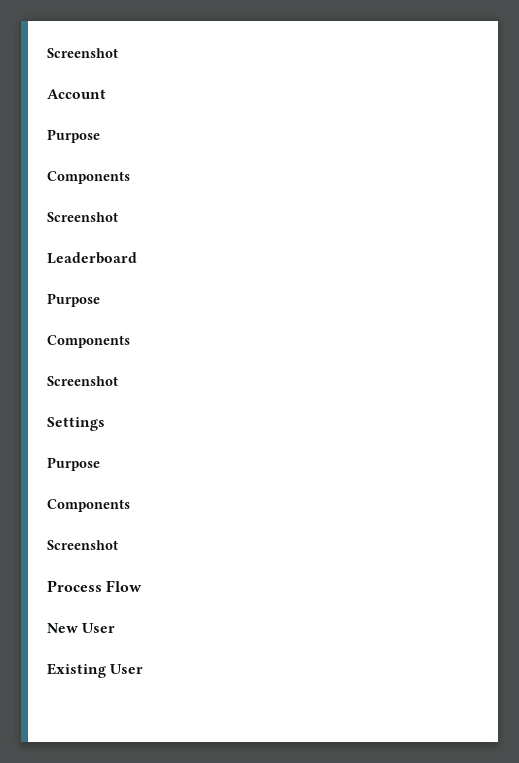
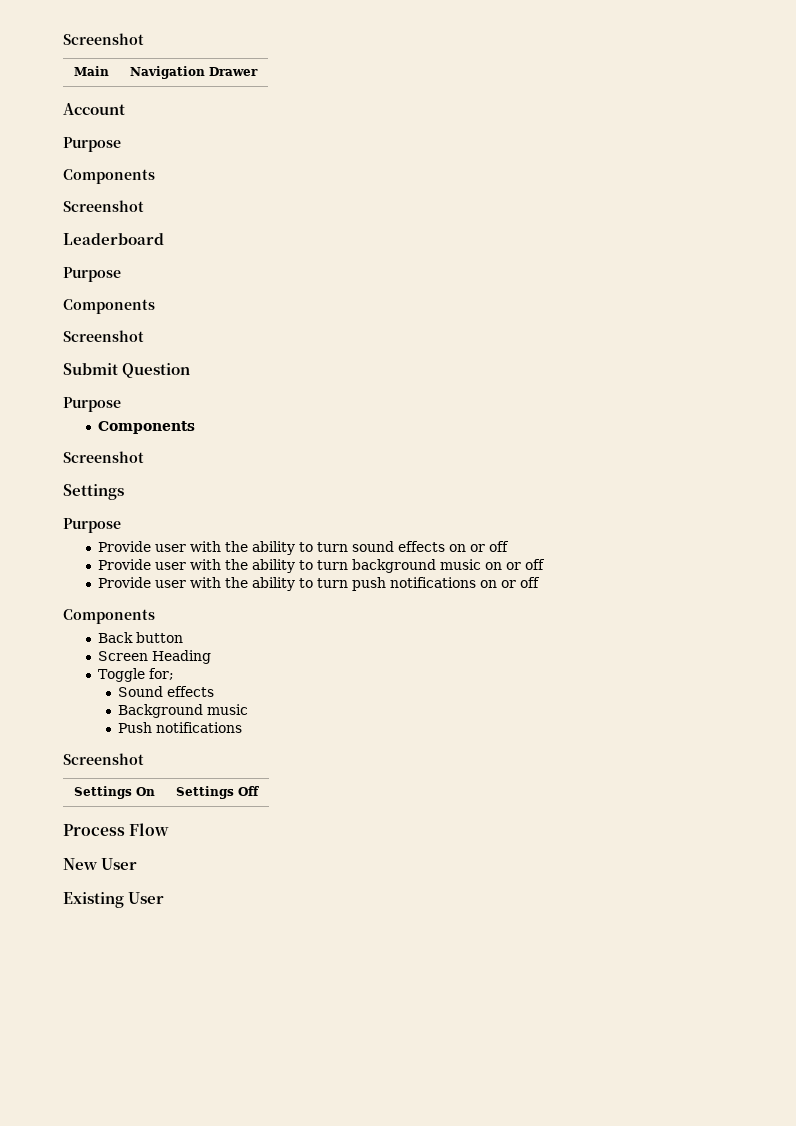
[47,48,118,58] Screenshot -> [63,33,144,45] [73,66,109,76] [129,66,258,79] Screenshot // Main | Navigation Drawer
[47,417,105,431] [47,457,100,471] [47,499,130,512] [47,540,118,550] Settings // Purpose // Components // Screenshot -> [63,363,191,378] [63,397,121,412] [97,421,195,434] [63,451,144,463] [63,484,124,500] [63,518,121,533] [97,541,509,555] [97,559,545,573] [97,577,540,591] [63,609,155,624] [97,632,183,643] [97,650,211,664] [97,668,174,682] [117,686,214,697] [117,704,248,718] [117,722,242,733] [63,753,144,765] [74,786,155,799] [176,786,259,799] Submit Question // Purpose // Components // Screenshot // Settings // Purpose // Provide user with the ability to turn sound effects on or off // Provide user with the ability to turn background music on or off // Provide user with the ability to turn push notifications on or off // Components // Back button // Screen Heading // Toggle for; // Sound effects // Background music // Push notifications // Screenshot // Settings On | Settings Off

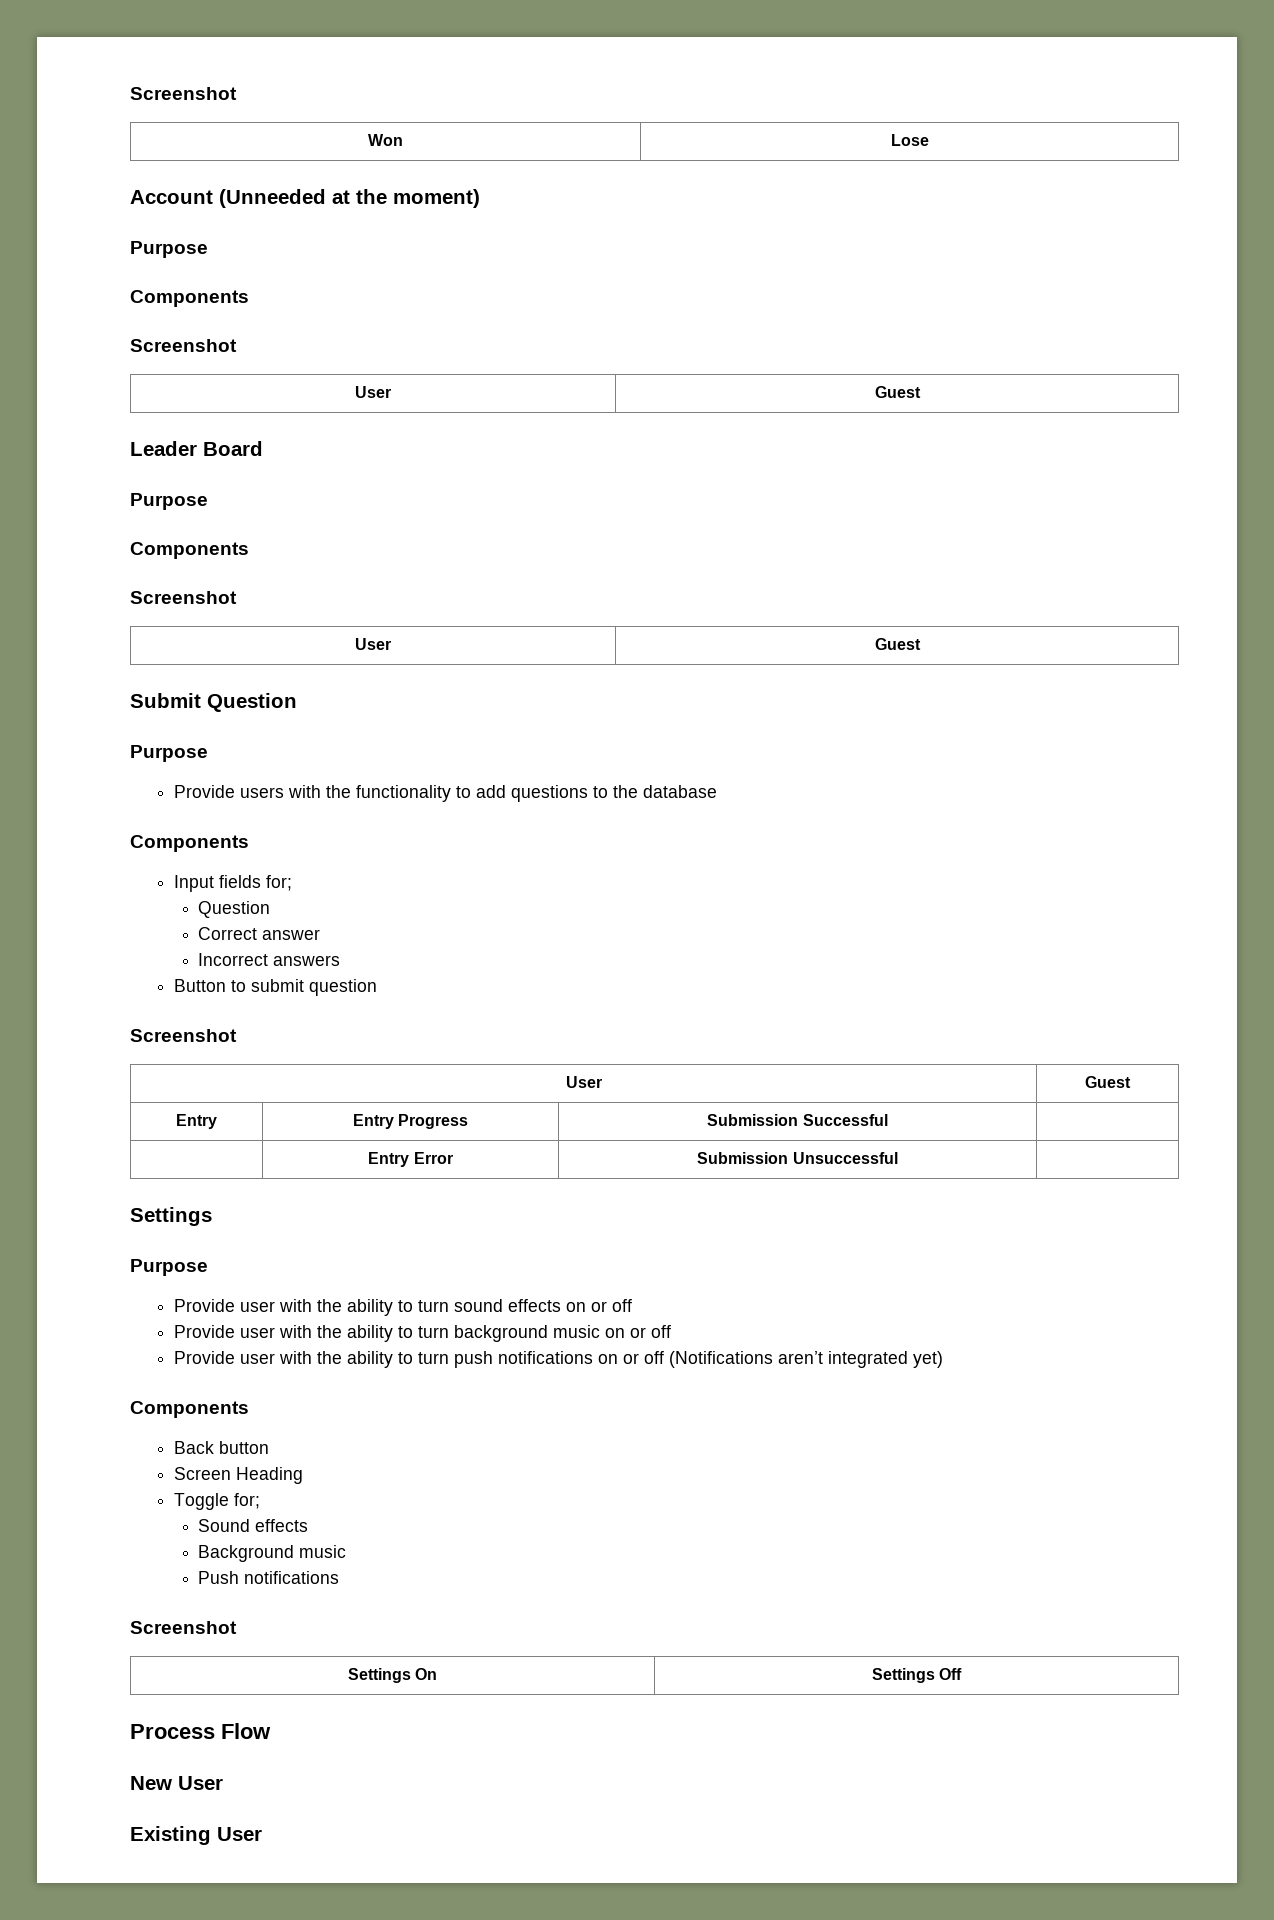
[63,33,144,45] [73,66,109,76] [129,66,258,79] [63,103,125,115] [63,137,121,152] [63,169,155,184] [63,200,144,212] [63,233,164,245] [63,267,121,282] [63,299,155,314] [63,330,144,342] Screenshot // Main | Navigation Drawer // Account // Purpose // Components // Screenshot // Leaderboard // Purpose // Components // Screenshot -> [130,87,237,100] [368,134,403,146] [890,134,929,146] [130,189,480,208] [130,241,208,258] [130,290,249,307] [130,339,237,352] [355,386,391,398] [874,386,921,398] [130,441,263,456] [130,493,208,510] [130,542,249,559] [130,591,237,604] [355,638,391,650] [874,638,921,650] Screenshot // Won | Lose // Account (Unneeded at the moment) // Purpose // Components // Screenshot // User | Guest // Leader Board // Purpose // Components // Screenshot // User | Guest
[97,421,195,434] [63,451,144,463] Components // Screenshot -> [173,785,717,802] [130,835,249,852] [173,875,292,892] [198,901,271,918] [198,927,321,940] [198,953,341,966] [173,979,377,996] [130,1029,237,1042] [565,1076,602,1088] [1085,1076,1131,1088] [176,1114,217,1129] [352,1114,469,1129] [707,1114,888,1126] [368,1152,453,1167] [697,1152,898,1164] Provide users with the functionality to add questions to the database // Components // Input fields for; // Question // Correct answer // Incorrect answers // Button to submit question // Screenshot // User | Guest // Entry | Entry Progress | Submission Successful | // | Entry Error | Submission Unsuccessful |
(540, 582) none -> [668,1351,943,1368] (Notifications aren’t integrated yet)

